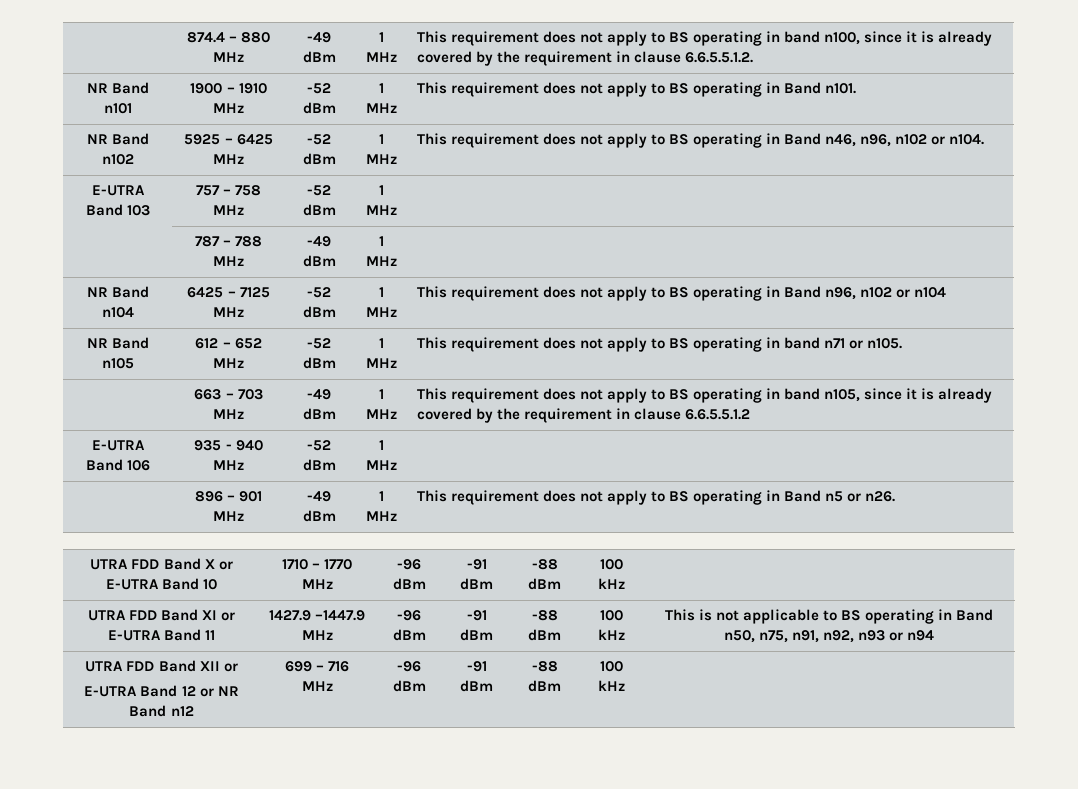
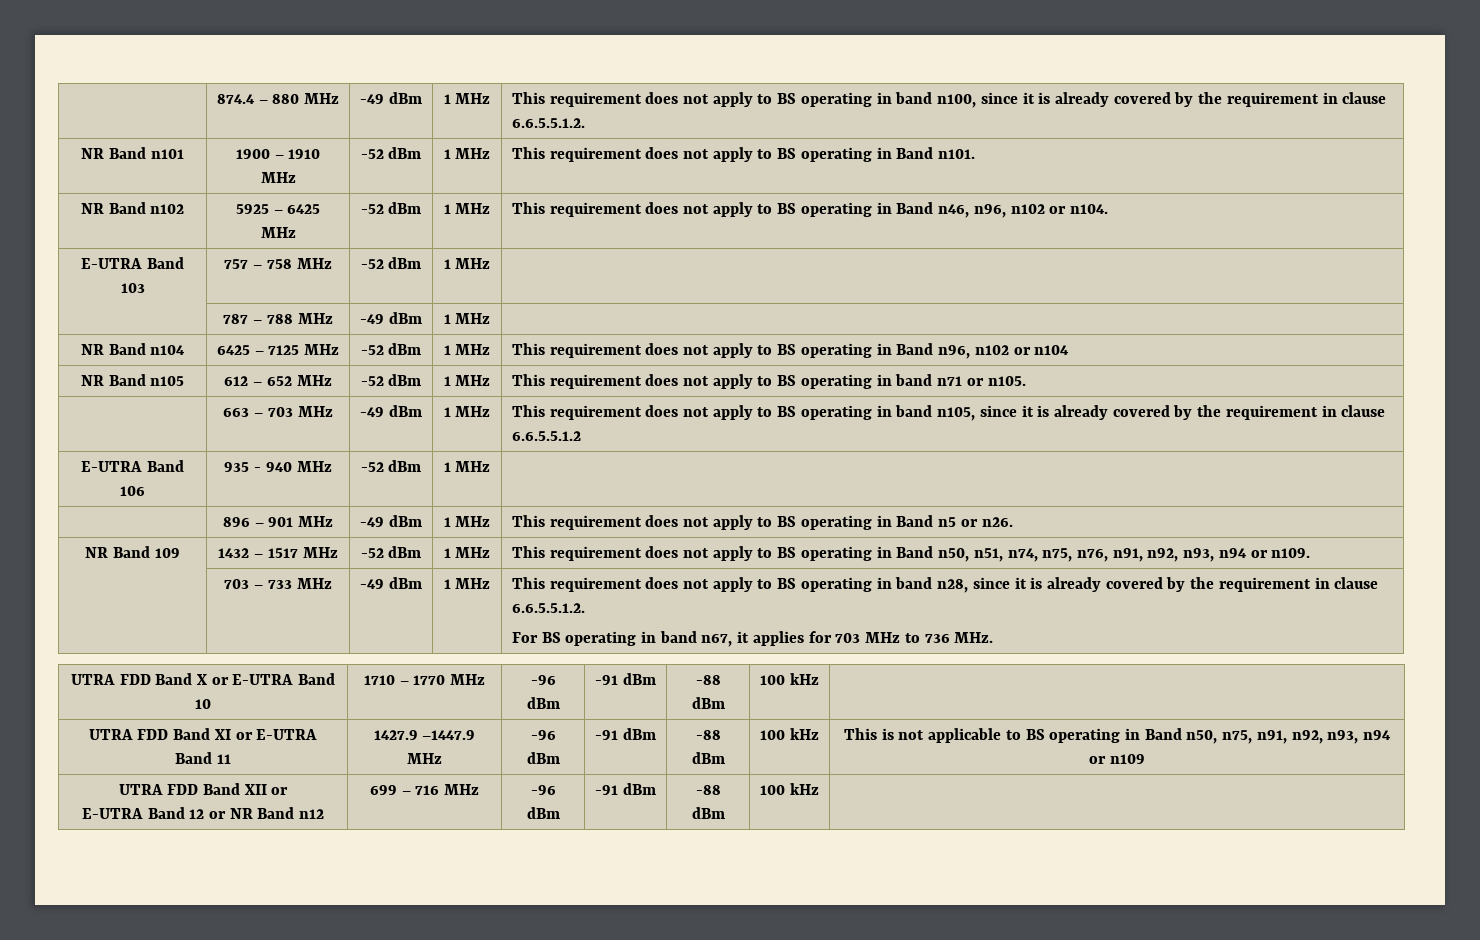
(896, 496) none -> [85,546,180,558] [218,547,338,558] [360,546,422,558] [443,547,491,558] [511,546,1311,562] [224,578,332,589] [360,577,422,589] [443,578,491,589] [511,577,1379,593] [511,603,585,613] [511,631,994,647] // NR Band 109 | 1432 – 1517 MHz | -52 dBm | 1 MHz | This requirement does not apply to BS operating in Band n50, n51, n74, n75, n76, n91, n92, n93, n94 or n109. // | 703 – 733 MHz | -49 dBm | 1 MHz | This requirement does not apply to BS operating in band n28, since it is already covered by the requirement in clause 6.6.5.5.1.2. // For BS operating in band n67, it applies for 703 MHz to 736 MHz.
[858,630,935,641] n93 or n94 -> [1327,730,1392,744] [1089,754,1145,764] n93, n94 or n109

